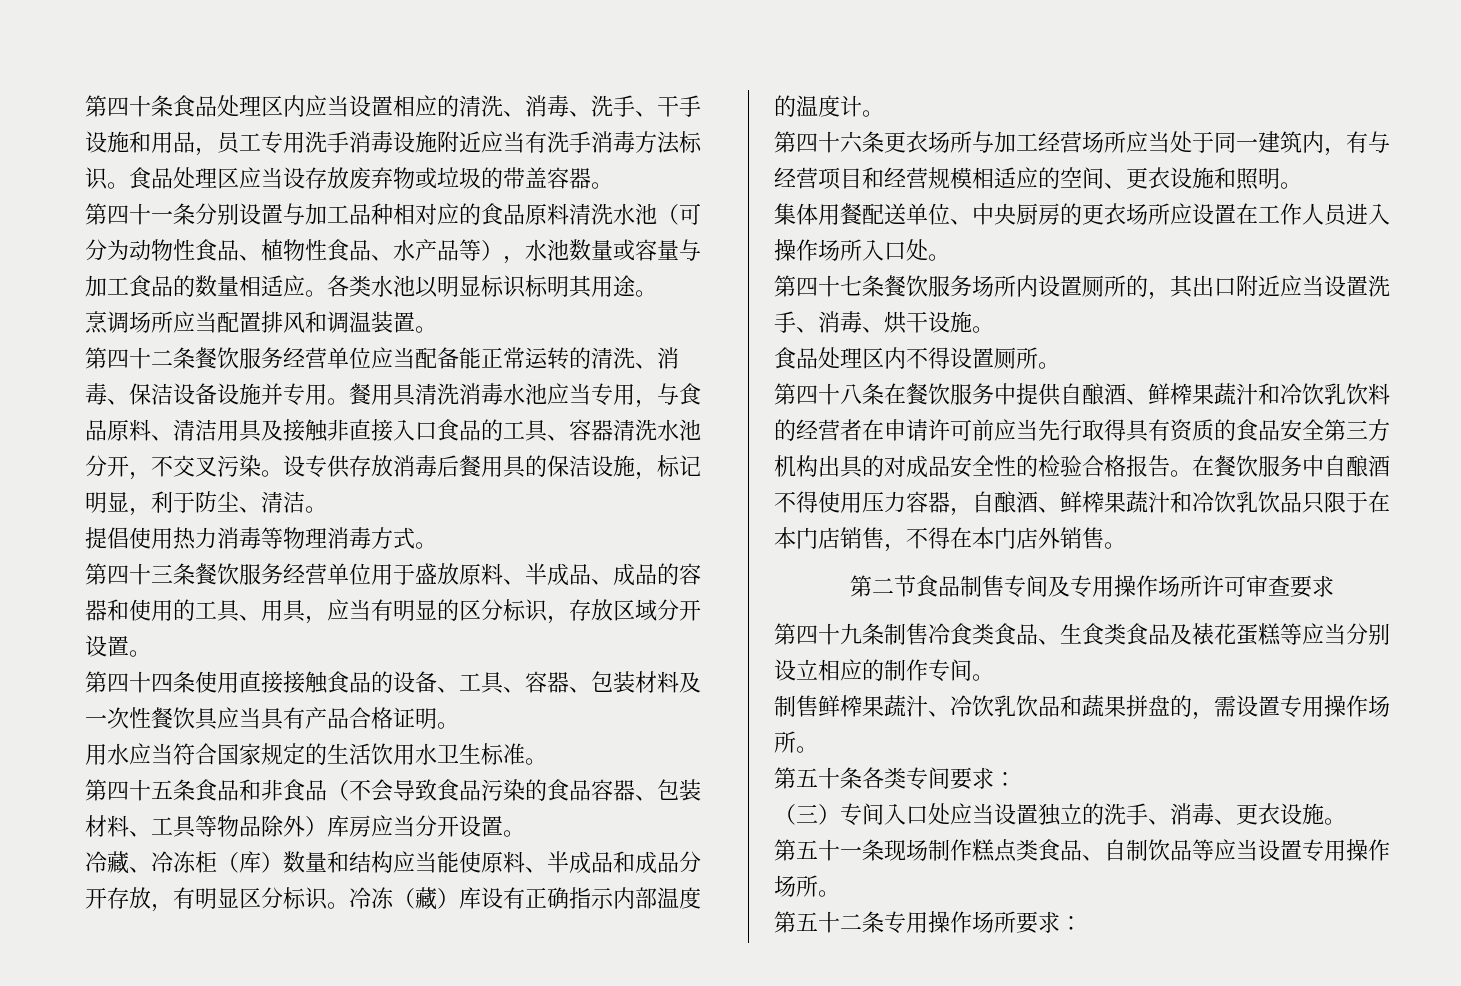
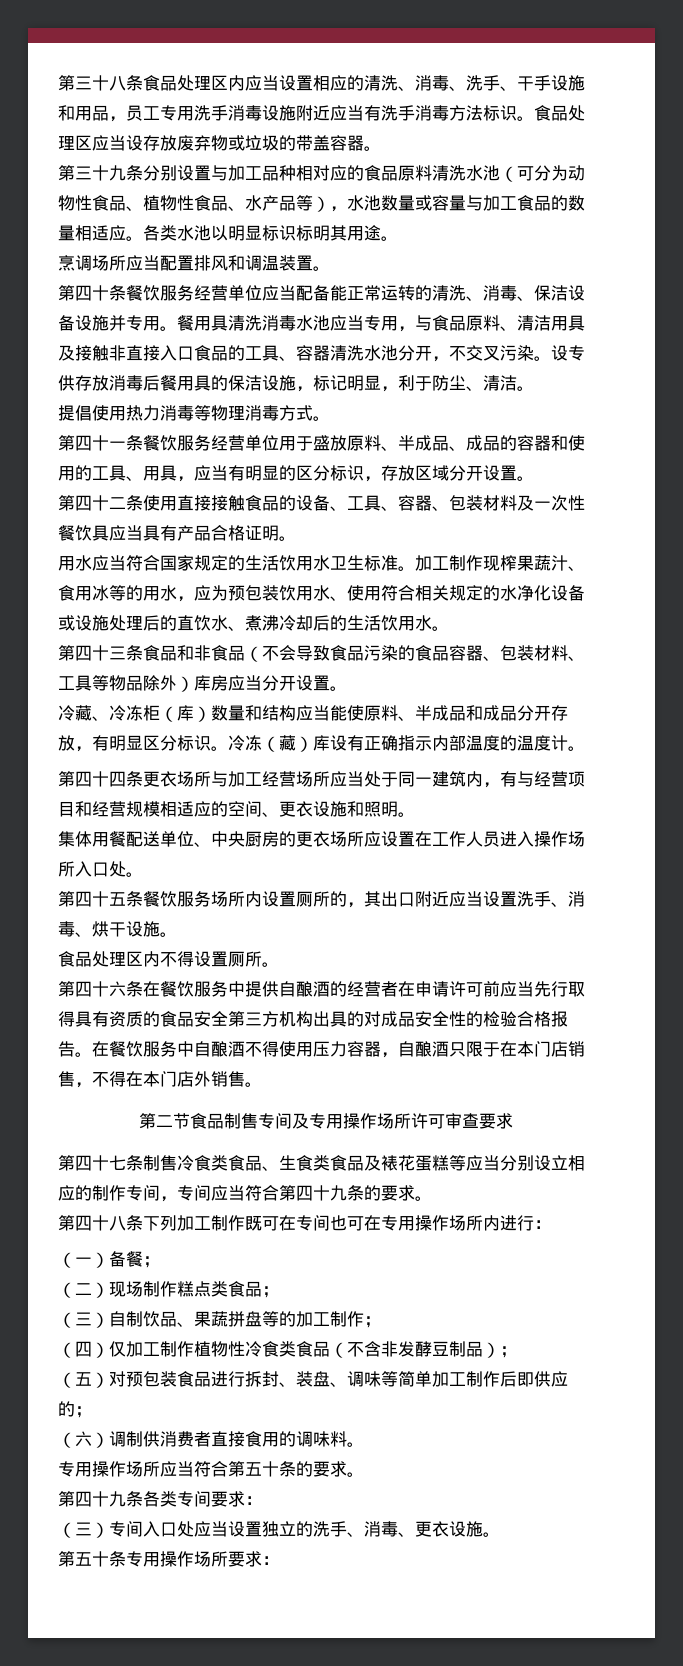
[85,95,151,117] 第四十 -> [58,75,126,91] 第三十八
[107,203,173,225] 四十一 -> [75,165,126,181] 三十九
[151,350,173,366] 二 -> (109, 293) none
[151,564,173,583] 三 -> [109,441,126,449] 一
[151,673,173,692] 四 -> [109,497,126,509] 二
[85,779,173,801] // 第四十五 -> [415,555,585,571] [58,585,585,602] [58,615,449,631] [58,645,126,661] 加工制作现榨果蔬汁、食用冰等的用水，应为预包装饮用水、使用符合相关规定的水净化设备或设施处理后的直饮水、煮沸冷却后的生活饮用水。 // 第四十三
[840,131,863,153] 六 -> [109,771,126,787] 四
[840,275,862,296] 七 -> [109,892,126,906] 五
[840,384,862,405] 八 -> [109,981,126,997] 六
[1126,383,1390,405] 、鲜榨果蔬汁和冷饮乳饮料 -> (330, 989) none
[1038,491,1302,513] 、鲜榨果蔬汁和冷饮乳饮品 -> (449, 1049) none
[840,623,862,645] 九 -> [109,1155,126,1170] 七
[972,674,994,681] [774,695,1390,720] [774,731,818,753] [774,767,840,789] 。 // 制售鲜榨果蔬汁、冷饮乳饮品和蔬果拼盘的，需设置专用操作场所。 // 第五十 -> [160,1185,432,1202] [58,1215,551,1231] [58,1251,160,1268] [58,1281,279,1298] [58,1311,381,1328] [58,1341,517,1358] [58,1371,568,1388] [58,1401,92,1418] [58,1431,364,1448] [58,1461,364,1477] [58,1491,126,1507] ，专间应当符合第四十九条的要求。 // 第四十八条下列加工制作既可在专间也可在专用操作场所内进行： // （一）备餐； // （二）现场制作糕点类食品； // （三）自制饮品、果蔬拼盘等的加工制作； // （四）仅加工制作植物性冷食类食品（不含非发酵豆制品）； // （五）对预包装食品进行拆封、装盘、调味等简单加工制作后即供应的； // （六）调制供消费者直接食用的调味料。 // 专用操作场所应当符合第五十条的要求。 // 第四十九
[840,839,1390,862] [774,875,840,897] [774,911,862,933] 一条现场制作糕点类食品、自制饮品等应当设置专用操作场所。 // 第五十二 -> (109, 1559) none

